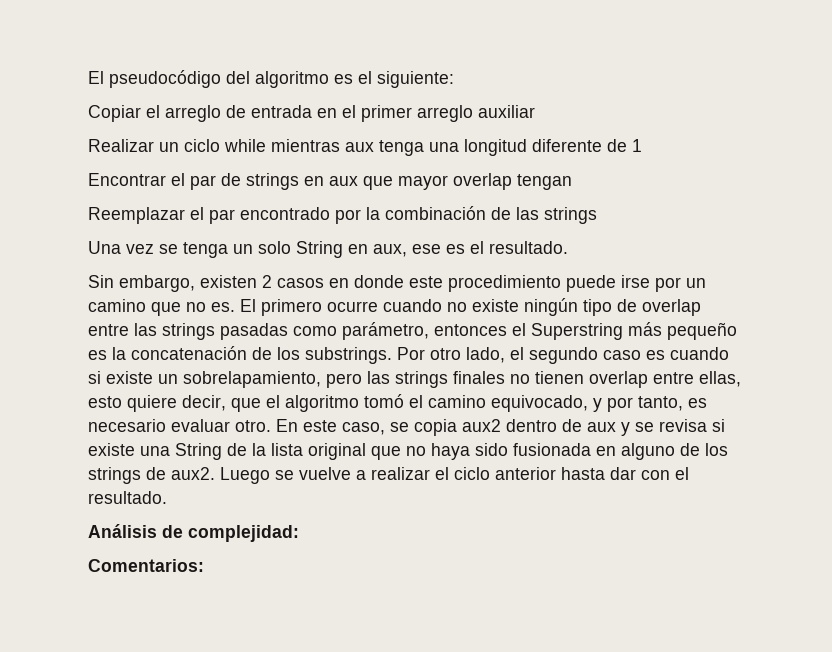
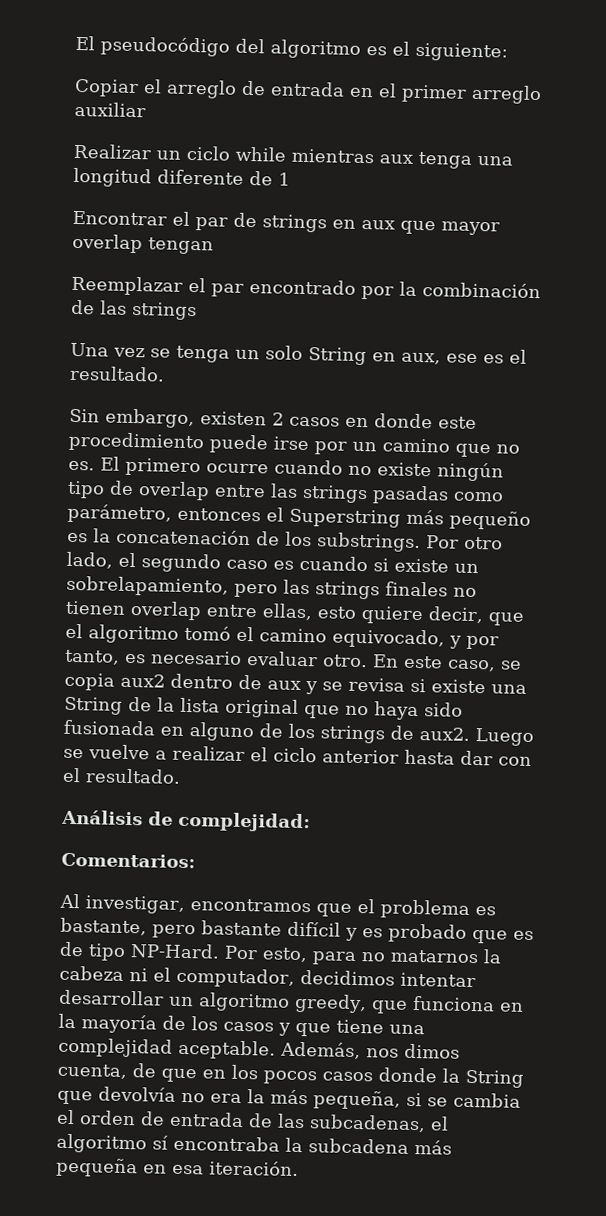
(204, 565) none -> [59,893,496,919] [60,917,534,944] [59,941,502,965] [59,965,476,988] [59,989,524,1014] [58,1013,425,1037] [58,1037,460,1060] [57,1063,524,1088] [57,1086,521,1110] [56,1109,449,1133] [56,1133,452,1155] [56,1157,299,1178] // Al investigar, encontramos que el problema es bastante, pero bastante difícil y es probado que es de tipo NP-Hard. Por esto, para no matarnos la cabeza ni el computador, decidimos intentar desarrollar un algoritmo greedy, que funciona en la mayoría de los casos y que tiene una complejidad aceptable. Además, nos dimos cuenta, de que en los pocos casos donde la String que devolvía no era la más pequeña, si se cambia el orden de entrada de las subcadenas, el algoritmo sí encontraba la subcadena más pequeña en esa iteración.

